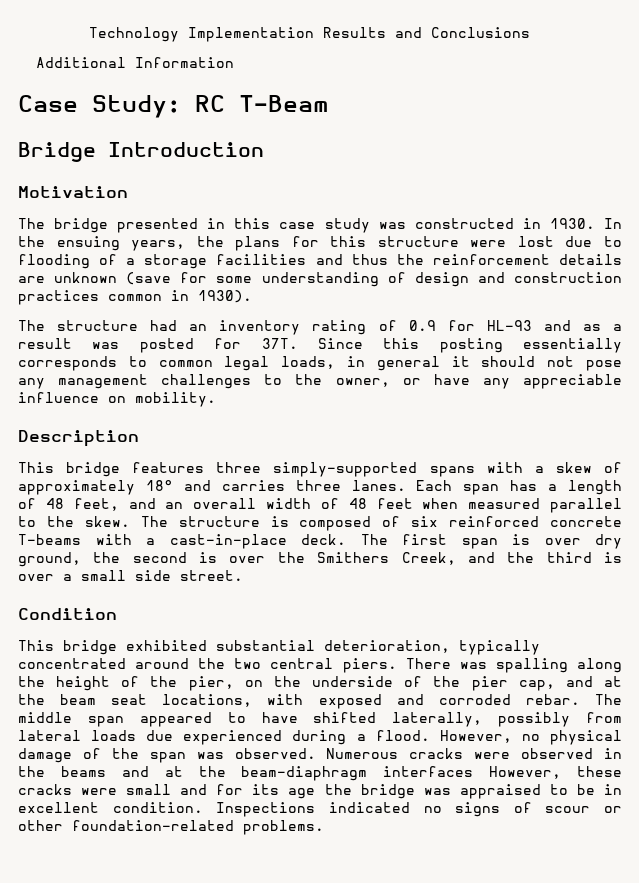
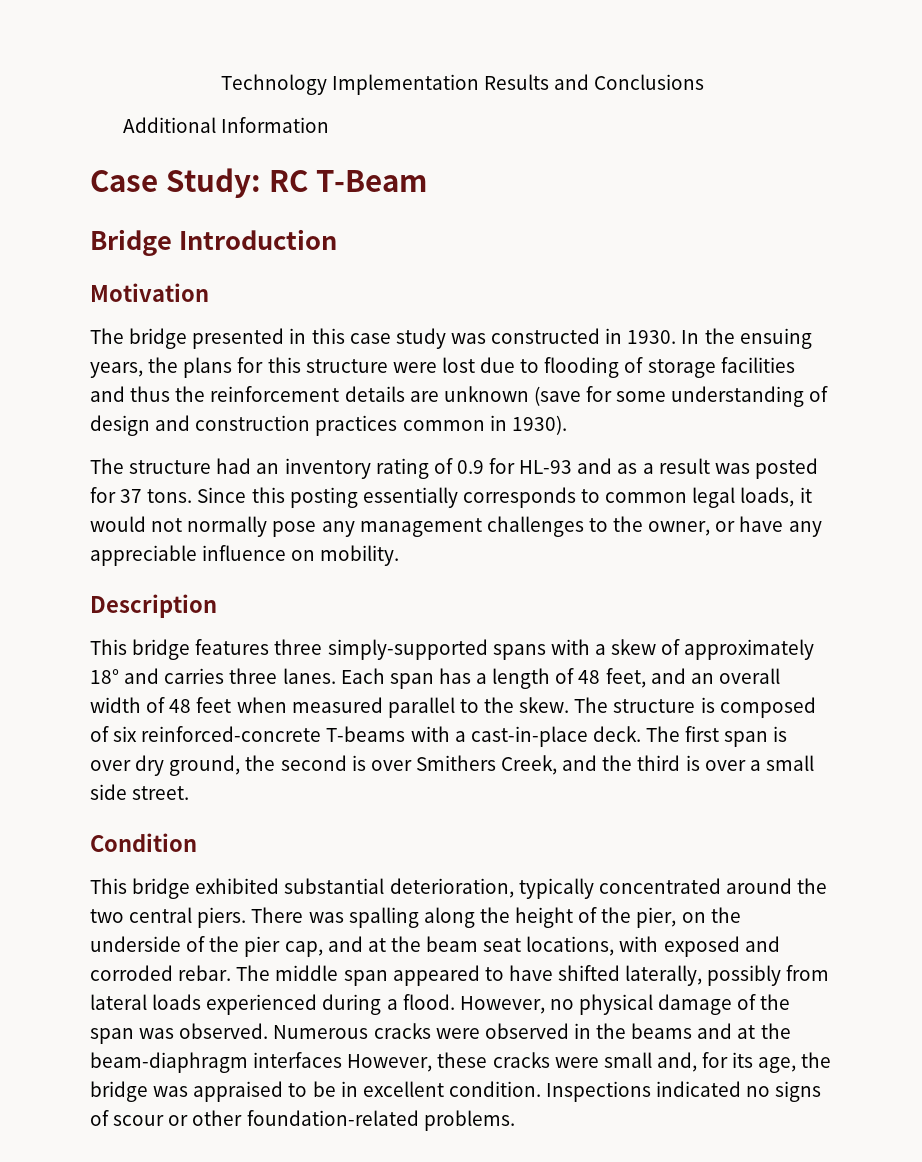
[126,258,136,265] a -> (644, 365) none
[261,338,298,349] 37T. -> [120,489,193,503] 37 tons.
[347,356,575,371] in general it should not -> [799,487,812,503] [90,516,268,537] it would not normally
[449,516,622,527] reinforced concrete -> [141,726,322,742] reinforced-concrete
[277,552,305,563] the -> (412, 765) none
[146,730,174,741] due -> (202, 1002) none
[180,784,208,795] and -> [656,1052,697,1072] and,
[288,788,316,799] age -> [758,1057,797,1073] age,

